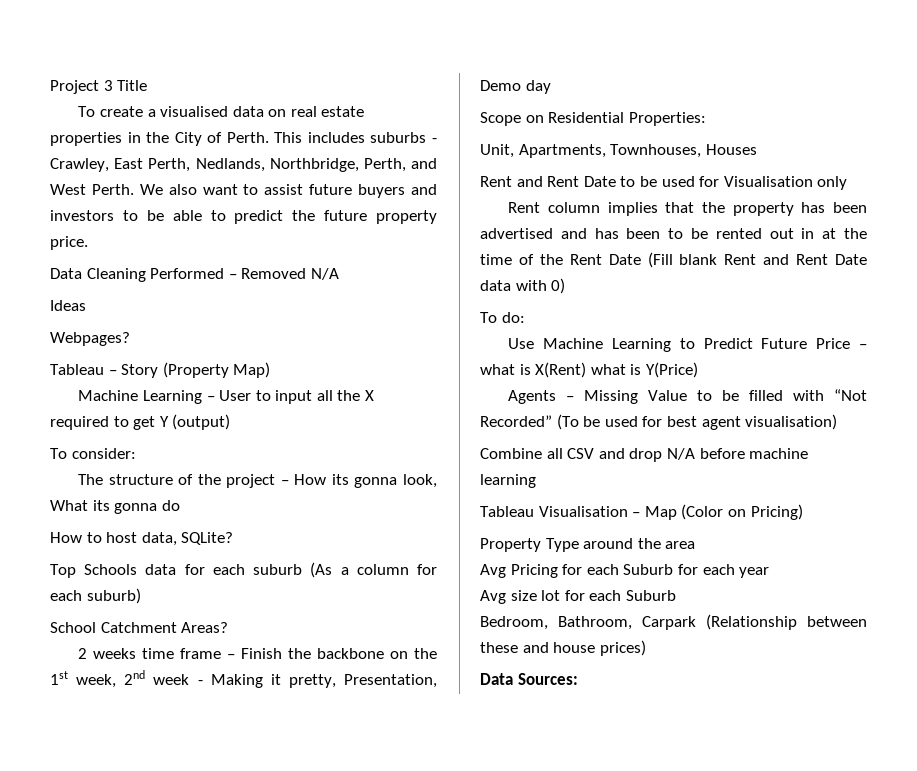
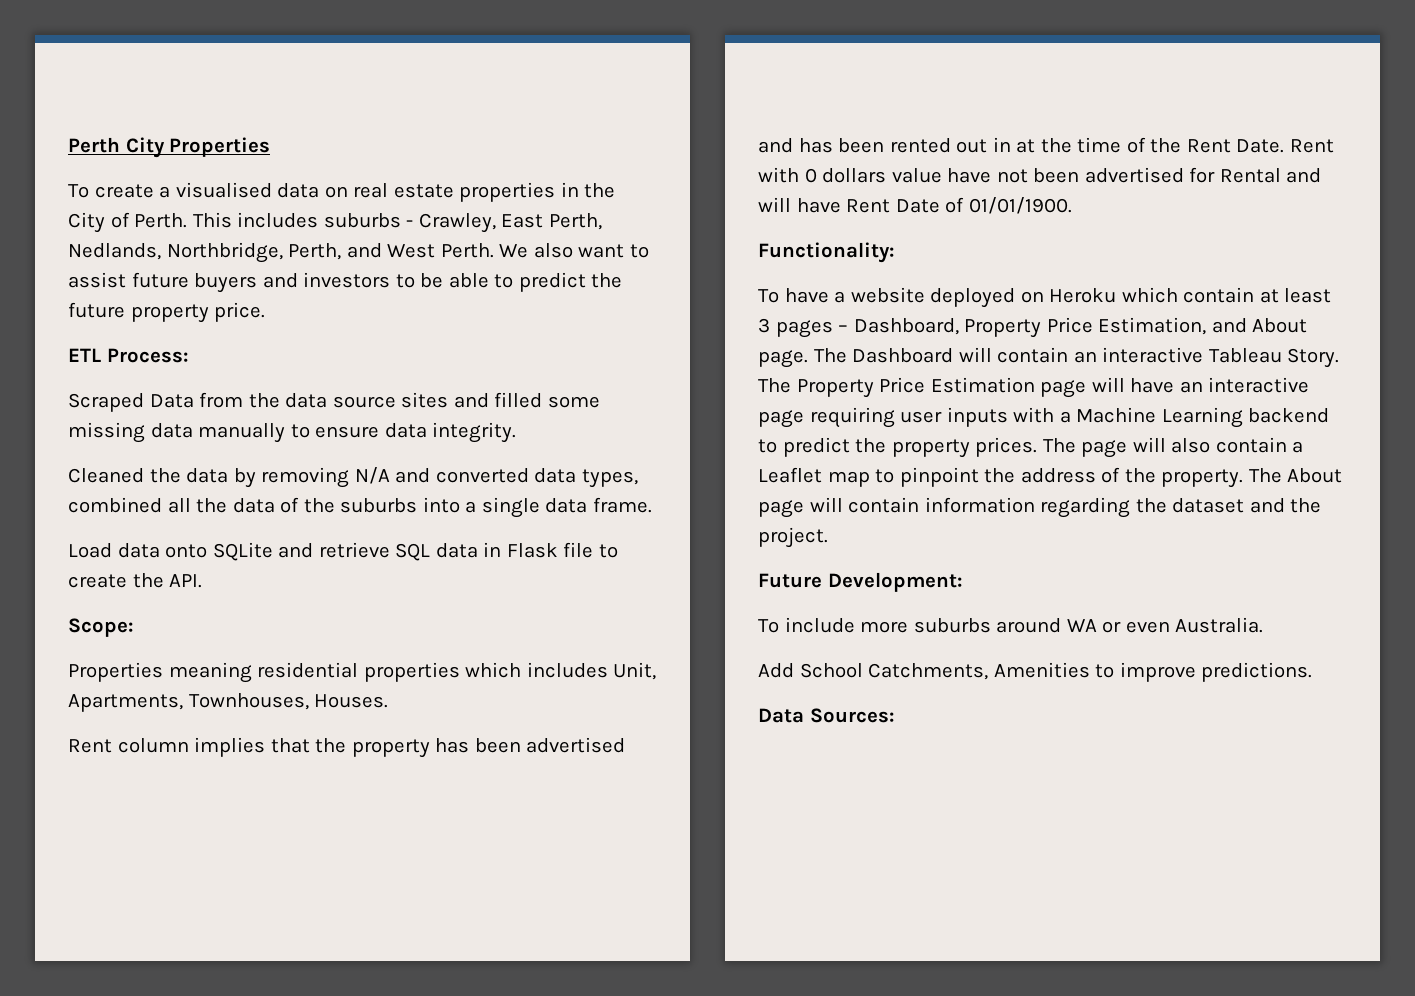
[50,80,148,94] Project 3 Title -> [68,137,271,158] Perth City Properties
[50,268,339,282] [50,300,86,311] [50,332,130,346] [50,362,271,378] [78,390,375,404] [50,414,231,430] [50,448,136,459] [78,474,437,488] [50,500,180,514] [50,532,234,546] [50,562,438,578] [50,588,141,604] [50,622,229,633] [78,648,438,659] [50,670,437,688] [480,80,551,94] [480,112,706,126] [480,144,757,158] [480,176,848,190] Data Cleaning Performed – Removed N/A // Ideas // Webpages? // Tableau – Story (Property Map) // Machine Learning – User to input all the X required to get Y (output) // To consider: // The structure of the project – How its gonna look, What its gonna do // How to host data, SQLite? // Top Schools data for each suburb (As a column for each suburb) // School Catchment Areas? // 2 weeks time frame – Finish the backbone on the 1st week, 2nd week - Making it pretty, Presentation, Demo day // Scope on Residential Properties: // Unit, Apartments, Townhouses, Houses // Rent and Rent Date to be used for Visualisation only -> [68,348,189,363] [68,392,600,412] [68,422,517,443] [68,467,638,488] [68,497,652,518] [68,542,618,561] [68,573,203,588] [68,618,134,637] [68,662,657,683] [68,693,389,712] ETL Process: // Scraped Data from the data source sites and filled some missing data manually to ensure data integrity. // Cleaned the data by removing N/A and converted data types, combined all the data of the suburbs into a single data frame. // Load data onto SQLite and retrieve SQL data in Flask file to create the API. // Scope: // Properties meaning residential properties which includes Unit, Apartments, Townhouses, Houses.
[668,228,708,239] to be -> (885, 145) none
[608,252,867,268] [480,278,566,294] [480,312,525,323] [508,338,867,352] [480,362,698,378] [508,389,867,404] [480,414,838,430] [480,448,809,462] [480,474,536,488] [480,504,803,520] [480,538,696,552] [480,564,770,578] [480,590,676,604] [480,614,867,630] [480,640,646,656] Date (Fill blank Rent and Rent Date data with 0) // To do: // Use Machine Learning to Predict Future Price – what is X(Rent) what is Y(Price) // Agents – Missing Value to be filled with “Not Recorded” (To be used for best agent visualisation) // Combine all CSV and drop N/A before machine learning // Tableau Visualisation – Map (Color on Pricing) // Property Type around the area // Avg Pricing for each Suburb for each year // Avg size lot for each Suburb // Bedroom, Bathroom, Carpark (Relationship between these and house prices) -> [1236,139,1334,153] [758,167,1322,183] [758,197,1072,214] [758,242,895,263] [758,287,1332,308] [758,317,1308,338] [758,347,1340,368] [758,377,1310,398] [758,407,1330,428] [758,437,1304,458] [758,467,1343,488] [758,497,1322,518] [758,527,828,548] [758,572,963,592] [758,617,1264,633] [758,662,1313,682] Date. Rent with 0 dollars value have not been advertised for Rental and will have Rent Date of 01/01/1900. // Functionality: // To have a website deployed on Heroku which contain at least 3 pages – Dashboard, Property Price Estimation, and About page. The Dashboard will contain an interactive Tableau Story. The Property Price Estimation page will have an interactive page requiring user inputs with a Machine Learning backend to predict the property prices. The page will also contain a Leaflet map to pinpoint the address of the property. The About page will contain information regarding the dataset and the project. // Future Development: // To include more suburbs around WA or even Australia. // Add School Catchments, Amenities to improve predictions.

